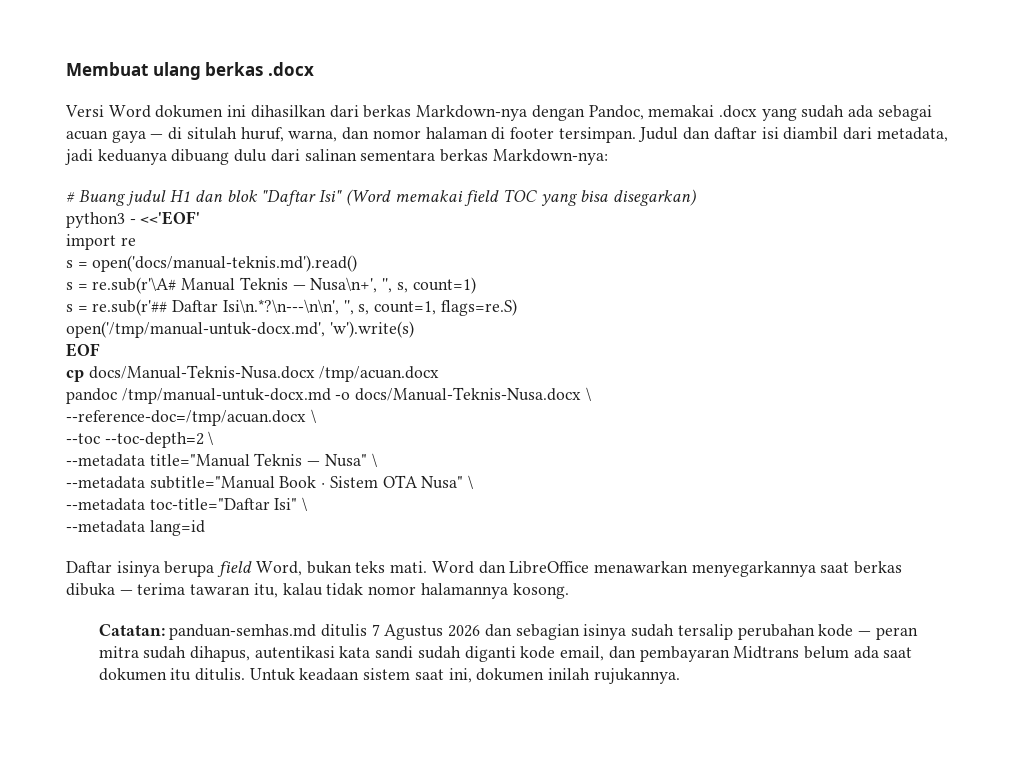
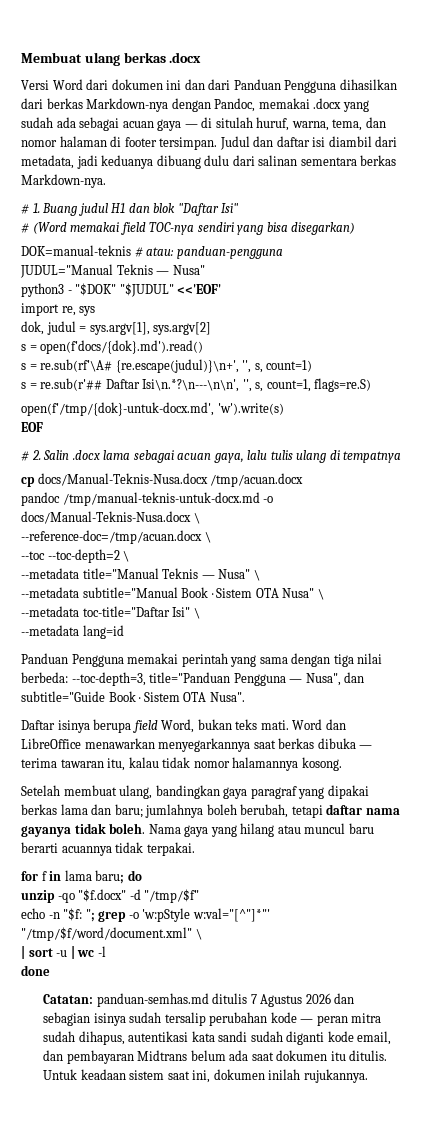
(151, 111) none -> [86,79,109,90] dari
(247, 111) none -> [184,79,337,93] dan dari Panduan Pengguna
(338, 136) none -> [332,119,363,131] tema,
[492,149,608,165] [66,192,75,202] Markdown-nya: // # -> [21,174,106,188] [21,203,40,214] Markdown-nya. // # 1.
(343, 196) none -> [21,223,29,233] // #
[502,189,537,202] TOC -> [149,222,234,235] TOC-nya sendiri
(697, 197) none -> [21,245,283,259] [20,264,205,278] // DOK=manual-teknis # atau: panduan-pengguna // JUDUL="Manual Teknis — Nusa"
(136, 221) none -> [75,283,174,297] "$DOK" "$JUDUL"
[120,237,136,246] [66,255,358,272] [66,277,378,294] re // s = open('docs/manual-teknis.md').read() // s = re.sub(r'\A# Manual Teknis — Nusa\n+', -> [61,306,96,316] [21,321,212,335] [21,340,204,354] [21,359,239,373] re, sys // dok, judul = sys.argv[1], sys.argv[2] // s = open(f'docs/{dok}.md').read() // s = re.sub(rf'\A# {re.escape(judul)}\n+',
[66,321,325,338] open('/tmp/manual-untuk-docx.md', -> [21,402,214,416] open(f'/tmp/{dok}-untuk-docx.md',
(100, 350) none -> [21,450,402,463] // # 2. Salin .docx lama sebagai acuan gaya, lalu tulis ulang di tempatnya
[121,388,331,404] /tmp/manual-untuk-docx.md -> [62,492,260,506] /tmp/manual-teknis-untuk-docx.md
(205, 528) none -> [21,653,383,667] [21,672,365,686] [21,691,245,702] // Panduan Pengguna memakai perintah yang sama dengan tiga nilai berbeda: --toc-depth=3, title="Panduan Pengguna — Nusa", dan subtitle="Guide Book · Sistem OTA Nusa".
(569, 591) none -> [21,785,369,799] [21,804,400,818] [21,823,374,837] [21,842,195,856] [21,870,142,884] [21,889,200,903] [21,908,270,922] [21,927,202,941] [21,946,106,959] [21,965,50,976] // Setelah membuat ulang, bandingkan gaya paragraf yang dipakai berkas lama dan baru; jumlahnya boleh berubah, tetapi daftar nama gayanya tidak boleh. Nama gaya yang hilang atau muncul baru berarti acuannya tidak terpakai. // for f in lama baru; do // unzip -qo "$f.docx" -d "/tmp/$f" // echo -n "$f: "; grep -o 'w:pStyle w:val="[^"]*"' "/tmp/$f/word/document.xml" \ // | sort -u | wc -l // done

